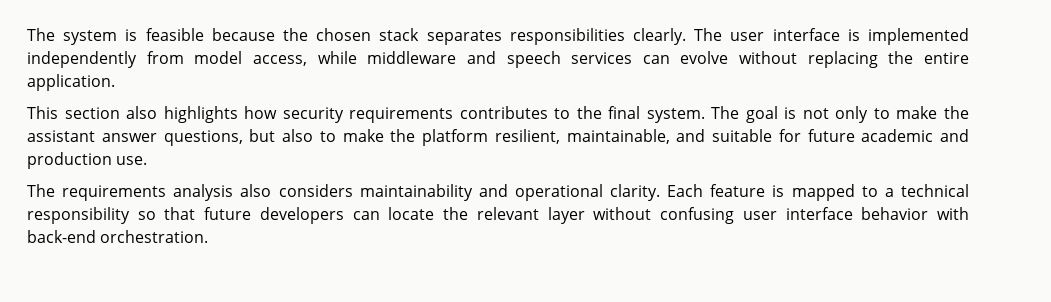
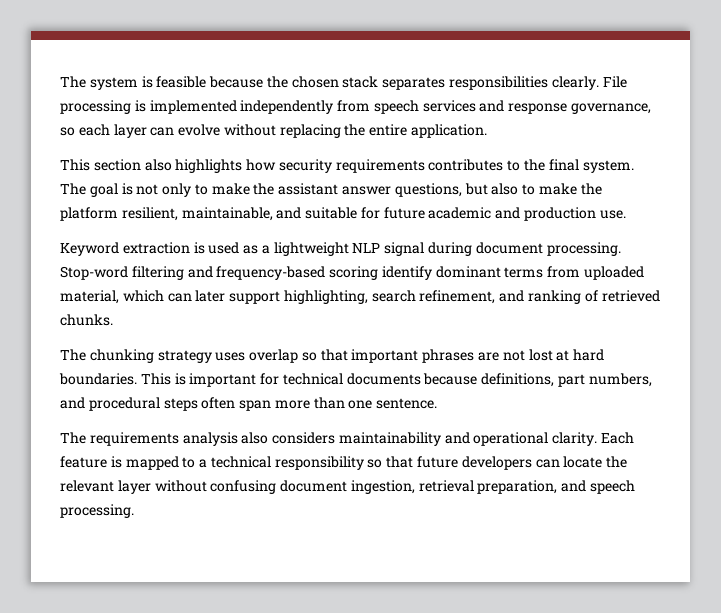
[694,28,840,41] The user interface -> [602,76,627,88] [60,100,131,114] File processing
[194,51,633,68] model access, while middleware and speech services -> [373,100,652,114] [60,124,147,138] speech services and response governance, so each layer
(148, 160) none -> [60,242,621,256] [60,266,645,280] [60,290,660,304] [60,314,113,326] [60,349,605,363] [59,373,652,387] [60,397,438,411] // Keyword extraction is used as a lightweight NLP signal during document processing. Stop-word filtering and frequency-based scoring identify dominant terms from uploaded material, which can later support highlighting, search refinement, and ranking of retrieved chunks. // The chunking strategy uses overlap so that important phrases are not lost at hard boundaries. This is important for technical documents because definitions, part numbers, and procedural steps often span more than one sentence.
[742,207,970,220] [27,230,209,243] user interface behavior with back-end orchestration. -> [280,480,636,494] [60,504,134,518] document ingestion, retrieval preparation, and speech processing.

